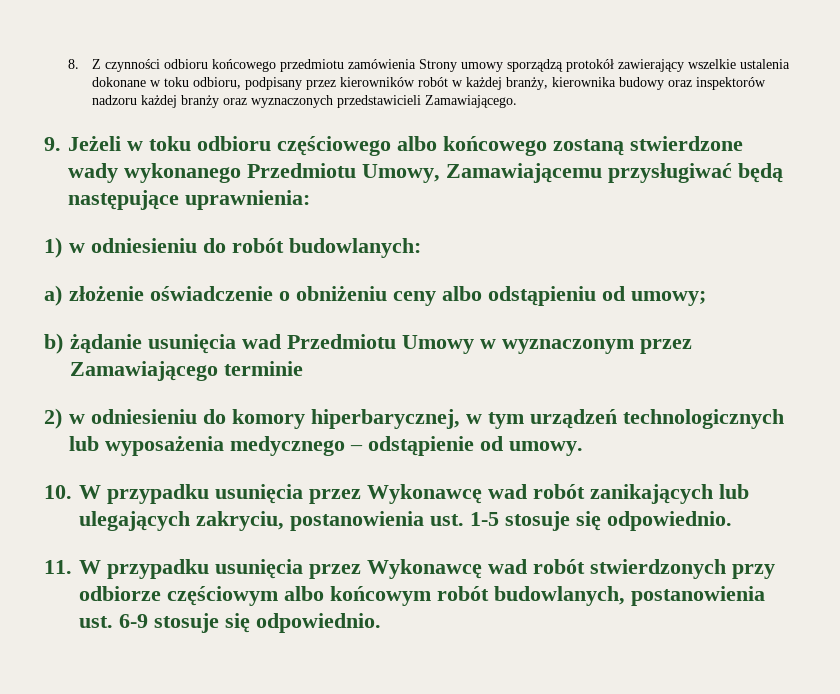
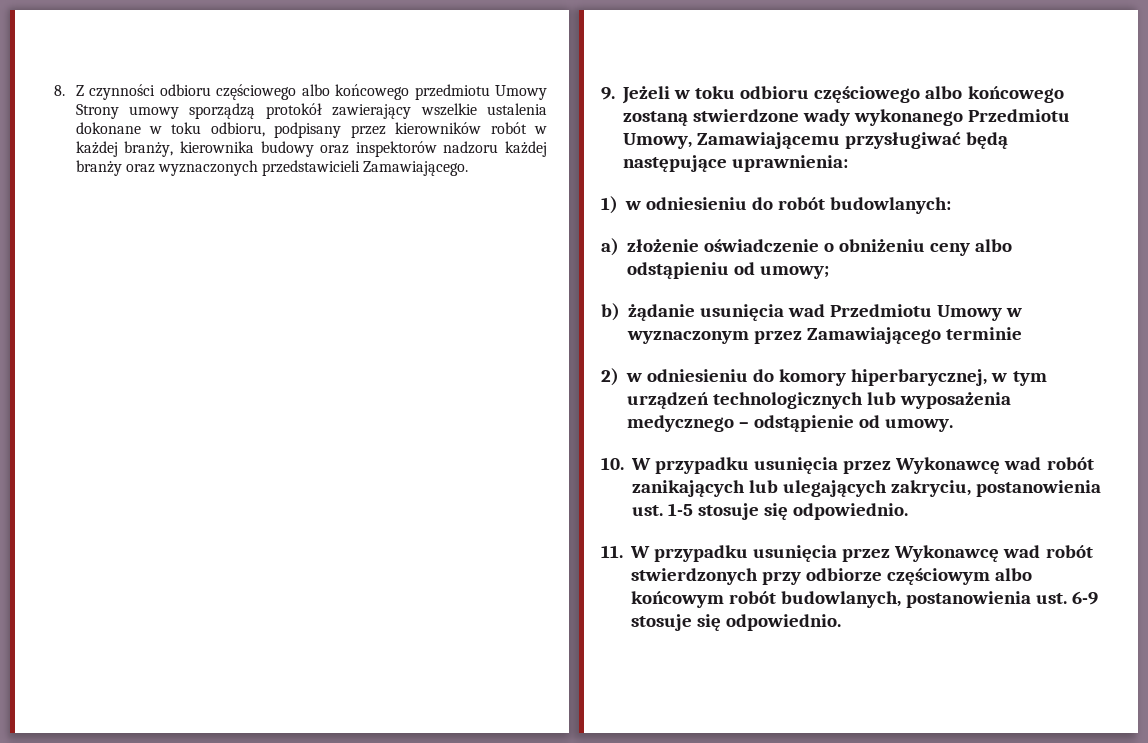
(209, 64) none -> [216,84,330,100] częściowego albo
[348,59,417,69] zamówienia -> [495,85,547,100] Umowy

